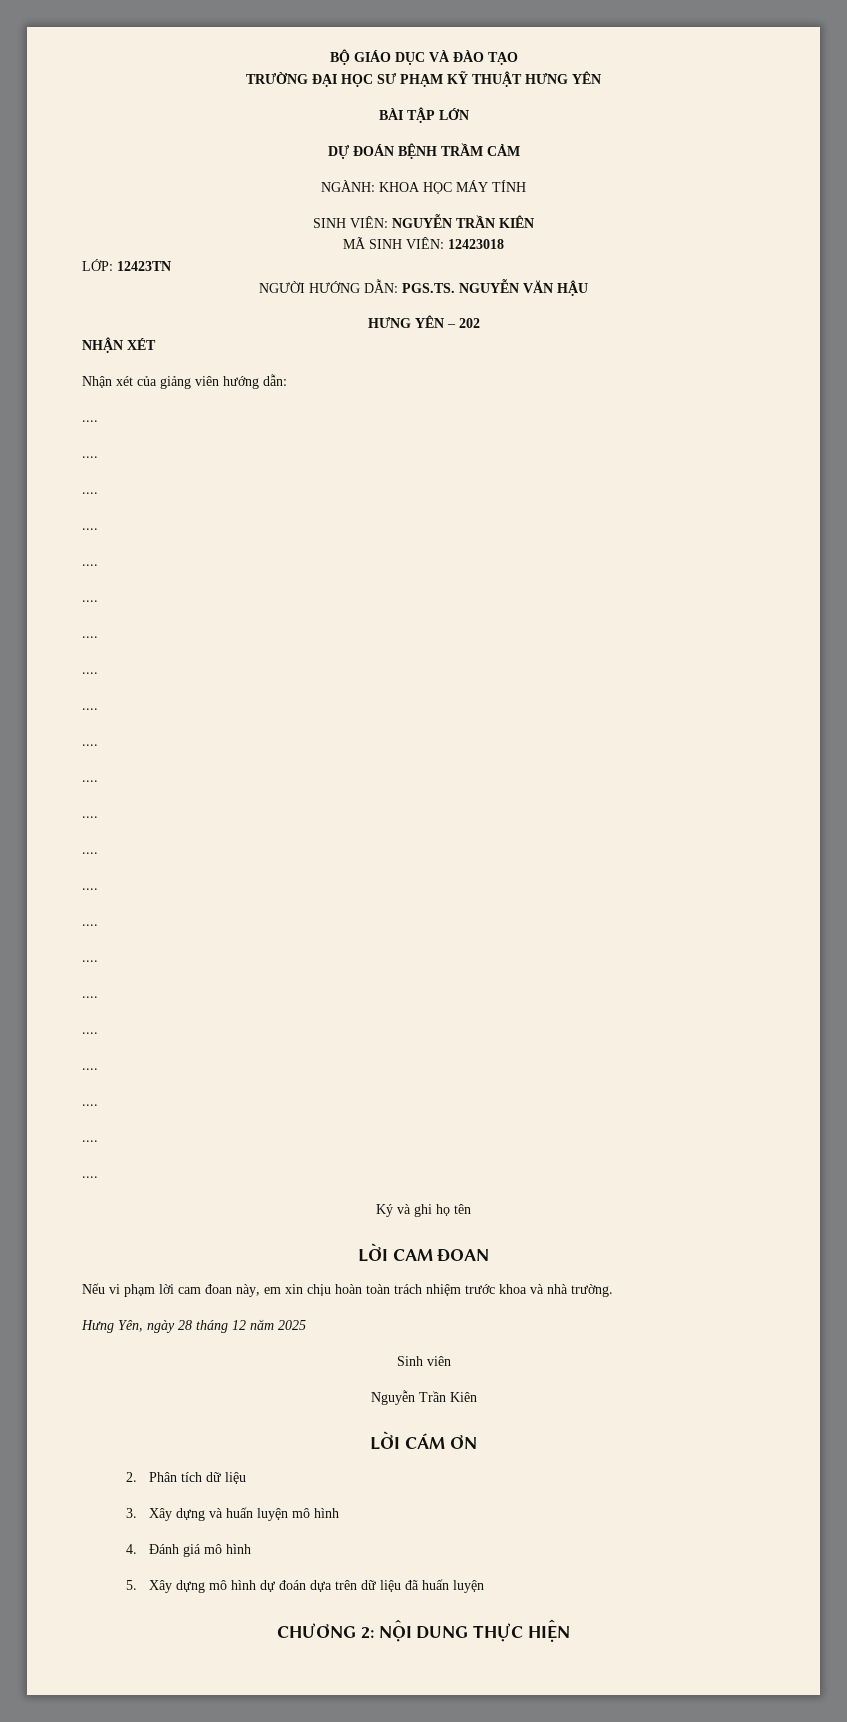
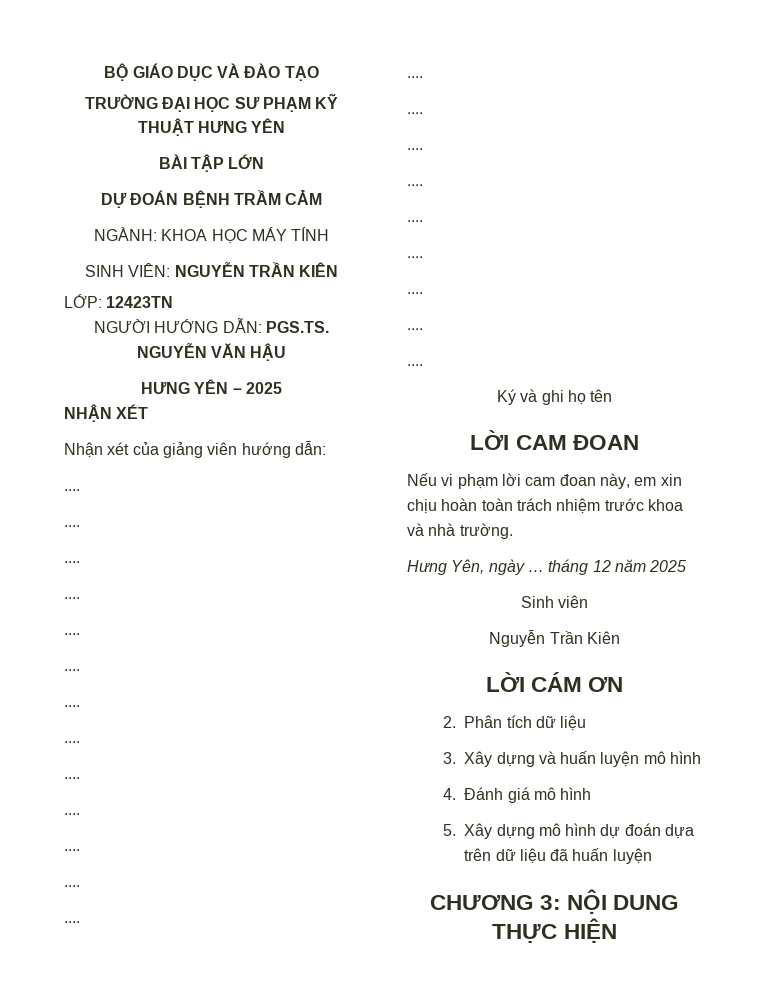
[343,237,504,249] // MÃ SINH VIÊN: 12423018 -> (339, 269) none
[458,318,480,328] 202 -> [245,382,282,394] 2025
[178,1320,192,1330] 28 -> [527,570,544,572] …
[360,1627,374,1639] 2: -> [539,895,561,910] 3:

